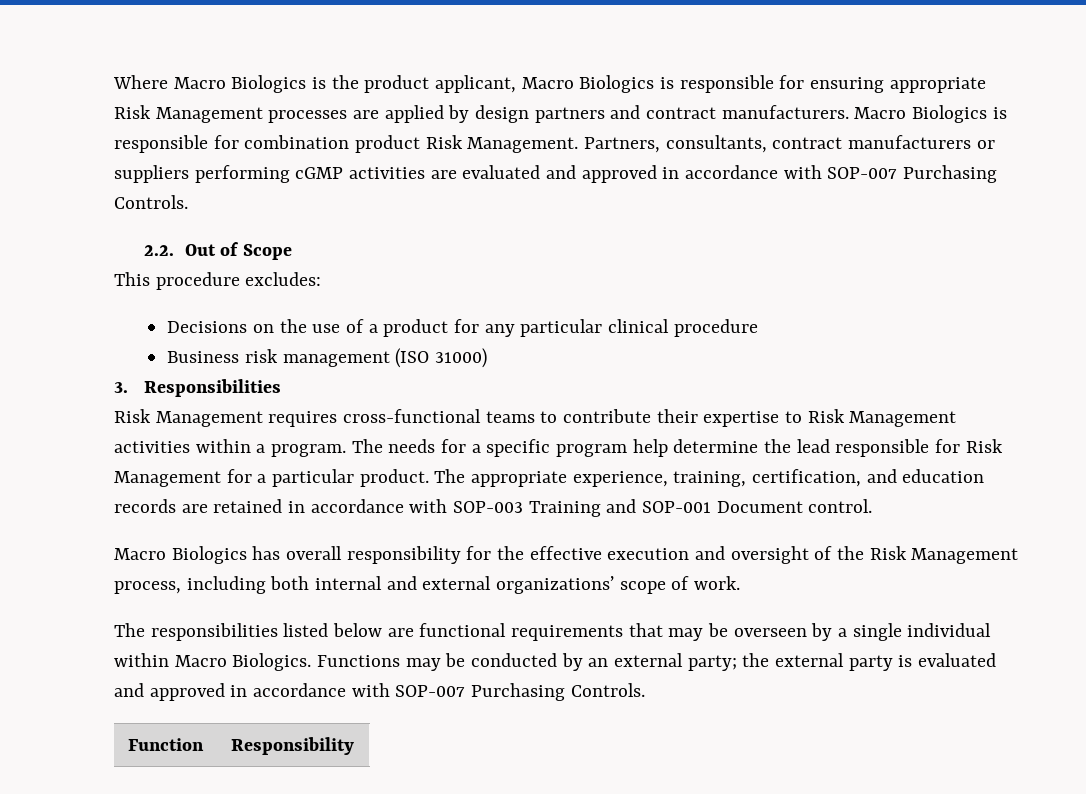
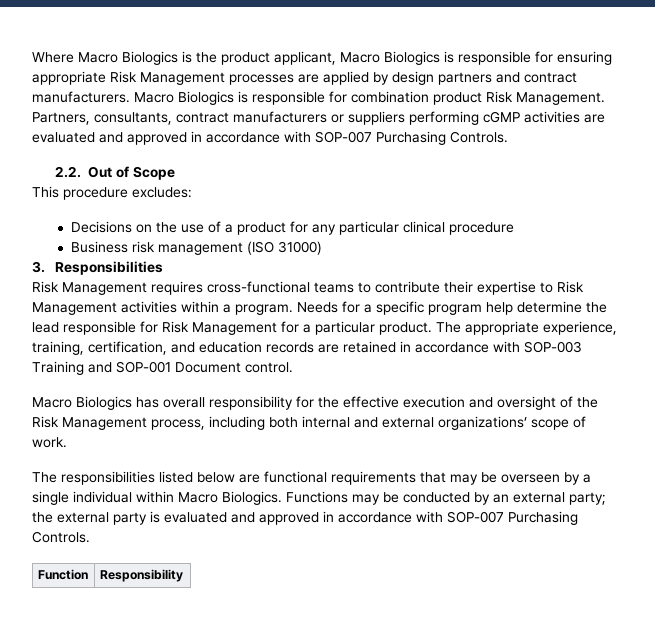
[351,439,436,453] The needs -> [297,302,338,313] Needs

